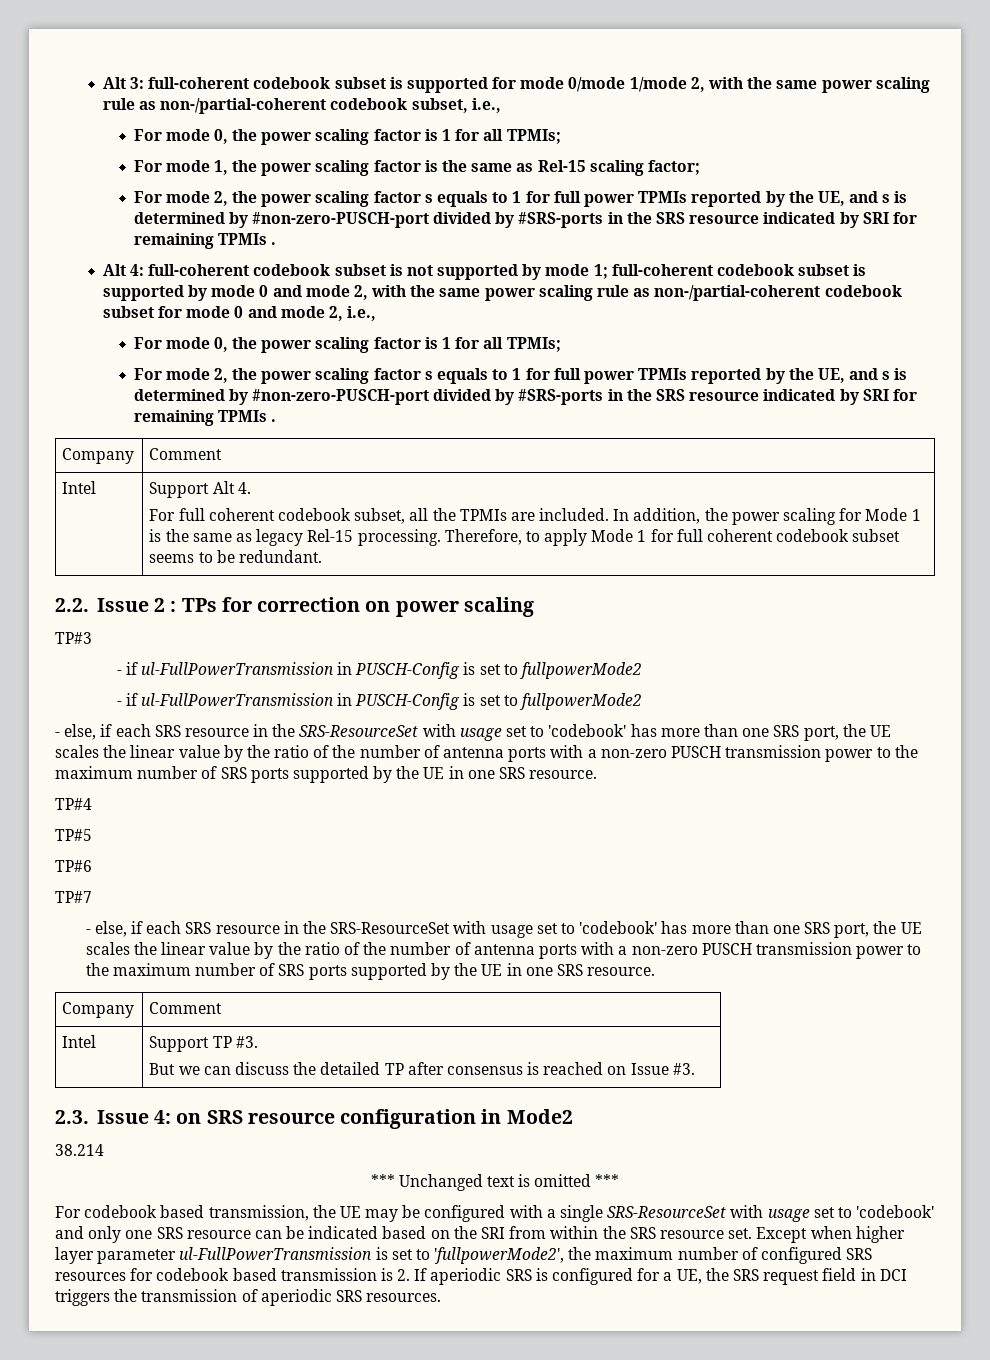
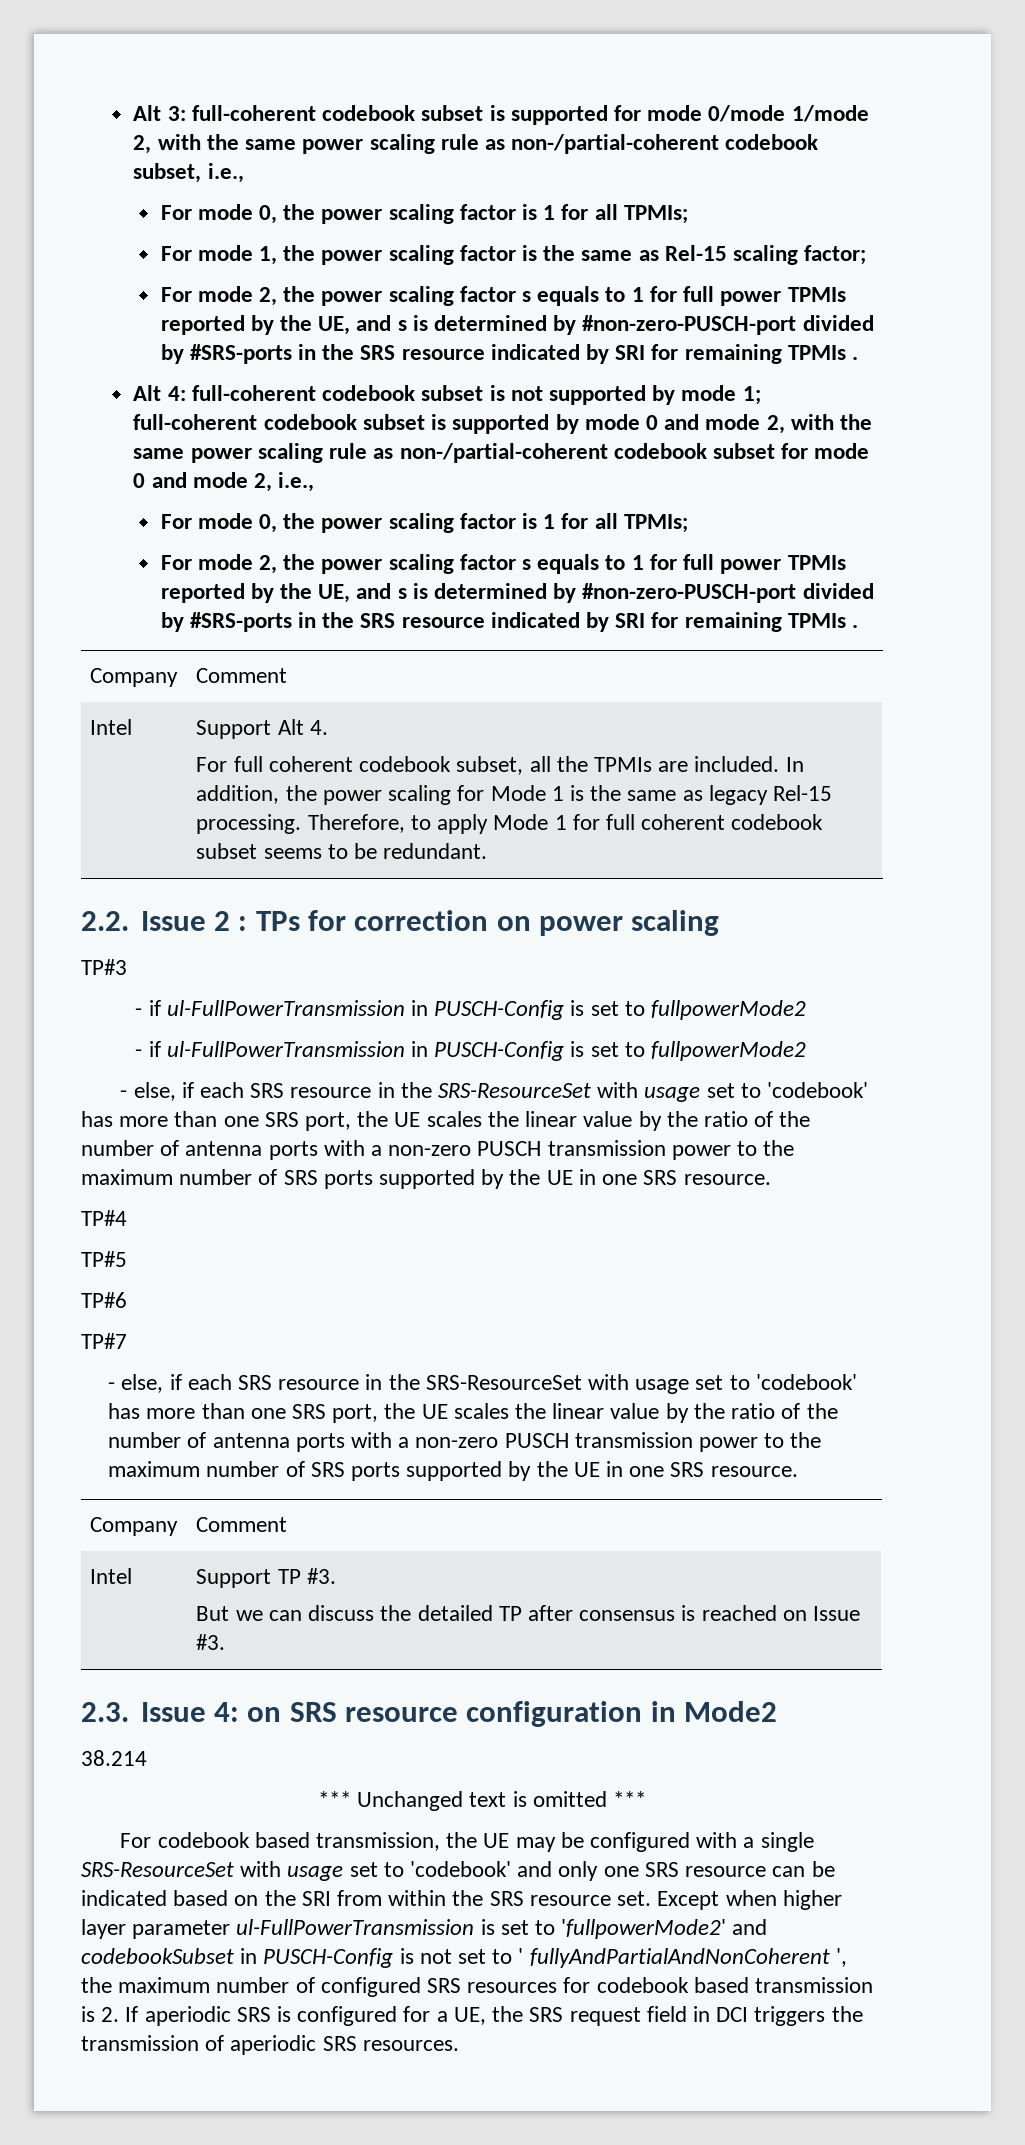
[434,1247,565,1264] 'fullpowerMode2', -> [561,1919,768,1939] [81,1948,847,1968] 'fullpowerMode2' and codebookSubset in PUSCH-Config is not set to ' fullyAndPartialAndNonCoherent ',

